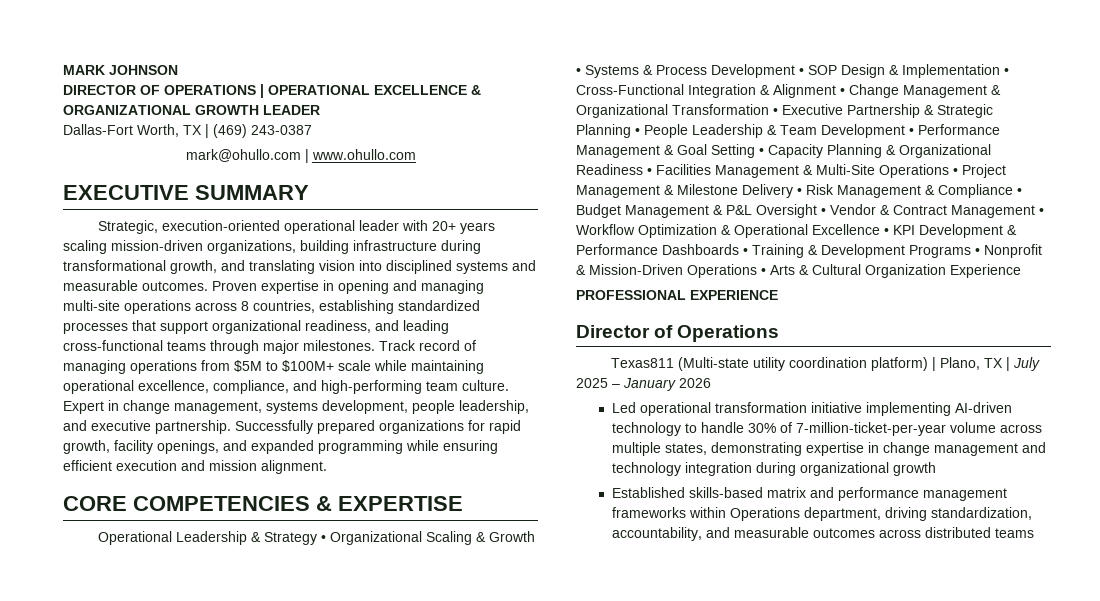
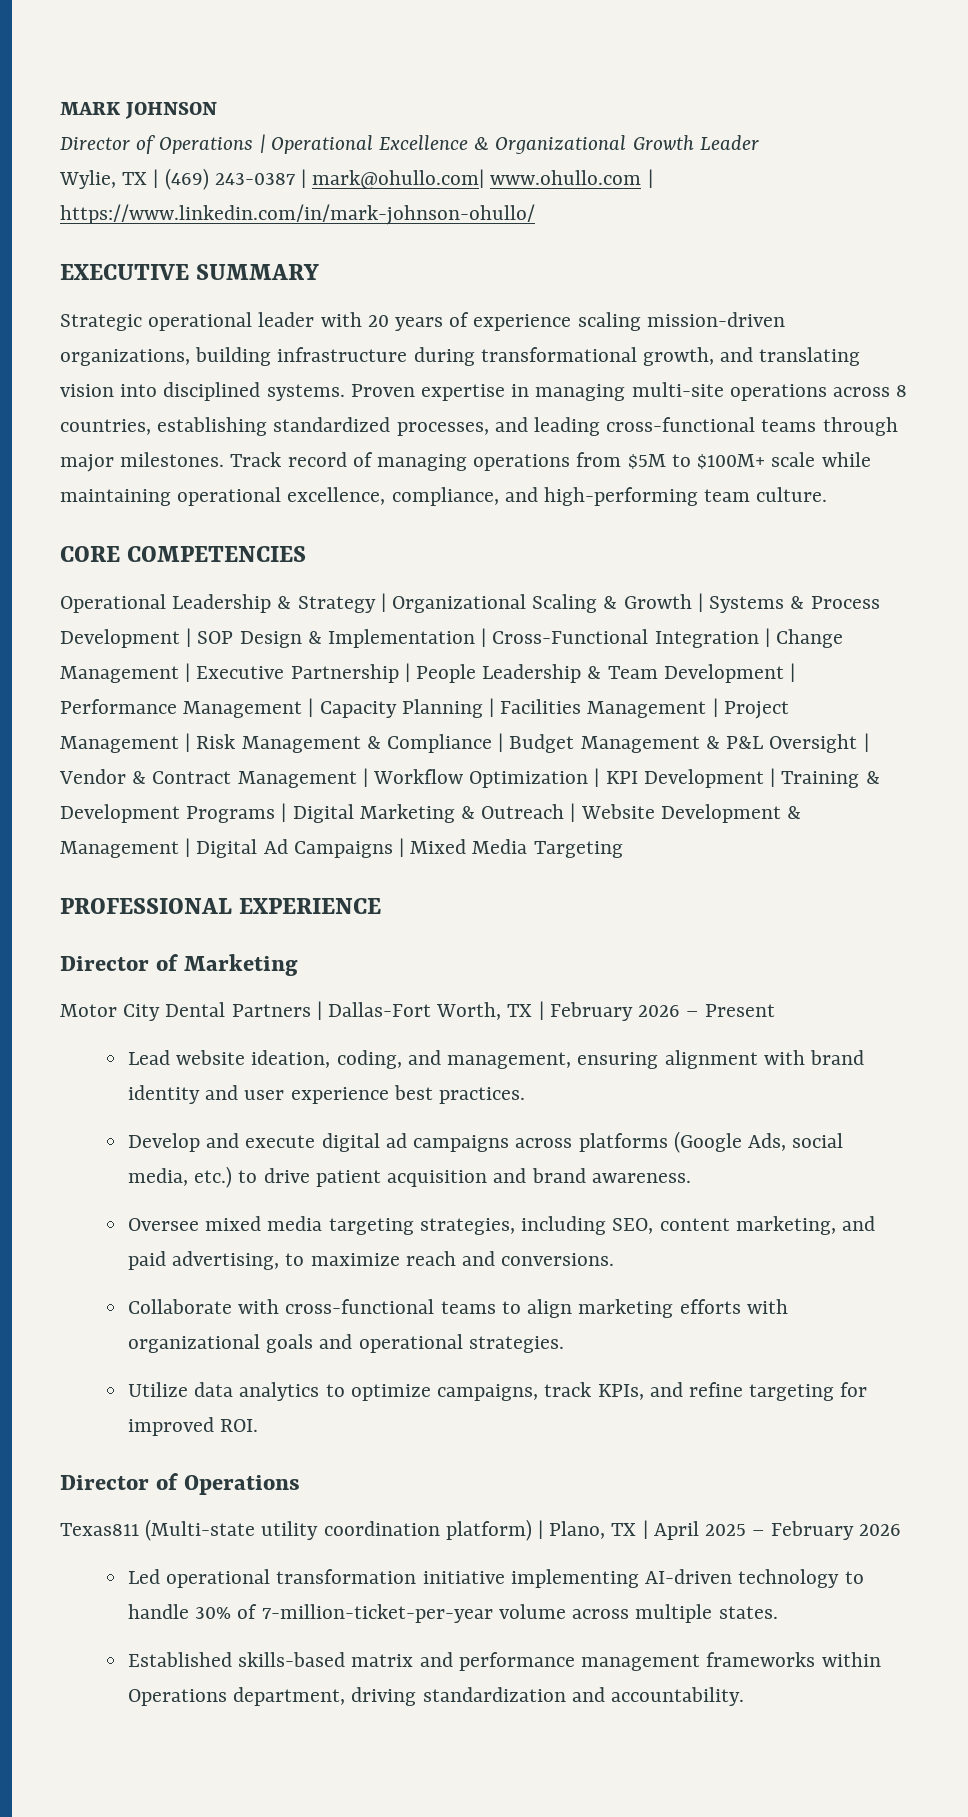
[63,84,481,98] [63,105,320,115] [63,124,179,137] DIRECTOR OF OPERATIONS | OPERATIONAL EXCELLENCE & ORGANIZATIONAL GROWTH LEADER // Dallas-Fort Worth, -> [60,134,759,154] [59,170,116,189] Director of Operations | Operational Excellence & Organizational Growth Leader // Wylie,
[185,149,309,163] // mark@ohullo.com | -> [301,169,485,189] | mark@ohullo.com|
(416, 154) none -> [647,169,653,188] [60,204,535,225] | https://www.linkedin.com/in/mark-johnson-ohullo/
[97,220,280,234] Strategic, execution-oriented -> [60,314,142,331] Strategic
[431,221,495,234] 20+ years -> [367,312,572,331] 20 years of experience
[456,260,536,274] [63,280,208,291] systems and measurable outcomes. -> [266,384,345,401] systems.
[338,280,417,294] opening and -> (530, 390) none
[63,320,371,334] processes that support organizational readiness, -> [396,422,489,436] processes,
[63,400,529,414] [63,420,521,434] [63,440,498,454] [63,460,327,474] Expert in change management, systems development, people leadership, and executive partnership. Successfully prepared organizations for rapid growth, facility openings, and expanded programming while ensuring efficient execution and mission alignment. -> (828, 494) none
[316,496,463,511] & EXPERTISE -> (307, 554) none
[320,535,326,542] • -> [380,593,386,612] |
[576,68,581,75] • -> [697,593,703,612] |
[799,68,804,75] • -> [186,628,192,647] |
[1004,68,1009,75] • -> [481,628,487,647] |
[760,84,1001,98] [576,104,993,118] [576,124,640,138] & Alignment • Change Management & Organizational Transformation • Executive Partnership & Strategic Planning • -> [764,628,844,648] [60,663,410,683] | Change Management | Executive Partnership |
[909,128,914,135] • -> [790,663,796,682] |
[664,144,991,158] [576,164,1006,178] [576,184,802,198] & Goal Setting • Capacity Planning & Organizational Readiness • Facilities Management & Multi-Site Operations • Project Management & Milestone Delivery • -> [308,698,789,719] [60,733,191,753] | Capacity Planning | Facilities Management | Project Management |
[1017,188,1022,195] • -> [498,733,504,752] |
[821,208,826,215] • -> [863,733,869,752] |
[1039,208,1044,215] • -> [362,768,368,787] |
[721,224,1017,238] [576,244,1042,258] [576,264,1021,278] [576,290,778,300] & Operational Excellence • KPI Development & Performance Dashboards • Training & Development Programs • Nonprofit & Mission-Driven Operations • Arts & Cultural Organization Experience // PROFESSIONAL EXPERIENCE -> [594,768,880,788] [60,803,802,823] [60,838,623,858] [60,898,382,914] [60,954,298,976] [60,1001,775,1021] [128,1050,864,1069] [128,1085,526,1104] [128,1131,844,1153] [128,1166,691,1188] [128,1216,875,1235] [128,1251,615,1270] [128,1299,788,1318] [128,1334,564,1353] [128,1382,868,1401] [128,1417,259,1436] | KPI Development | Training & Development Programs | Digital Marketing & Outreach | Website Development & Management | Digital Ad Campaigns | Mixed Media Targeting // PROFESSIONAL EXPERIENCE // Director of Marketing // Motor City Dental Partners | Dallas-Fort Worth, TX | February 2026 – Present // Lead website ideation, coding, and management, ensuring alignment with brand identity and user experience best practices. // Develop and execute digital ad campaigns across platforms (Google Ads, social media, etc.) to drive patient acquisition and brand awareness. // Oversee mixed media targeting strategies, including SEO, content marketing, and paid advertising, to maximize reach and conversions. // Collaborate with cross-functional teams to align marketing efforts with organizational goals and operational strategies. // Utilize data analytics to optimize campaigns, track KPIs, and refine targeting for improved ROI.
[1012,357,1040,371] July -> [653,1521,699,1540] April
[623,378,676,391] January -> [770,1521,854,1540] February
[665,442,1047,456] [612,462,937,476] states, demonstrating expertise in change management and technology integration during organizational growth -> [718,1606,778,1619] states.
[931,507,1033,520] [612,527,1035,541] standardization, accountability, and measurable outcomes across distributed teams -> [422,1687,745,1706] standardization and accountability.

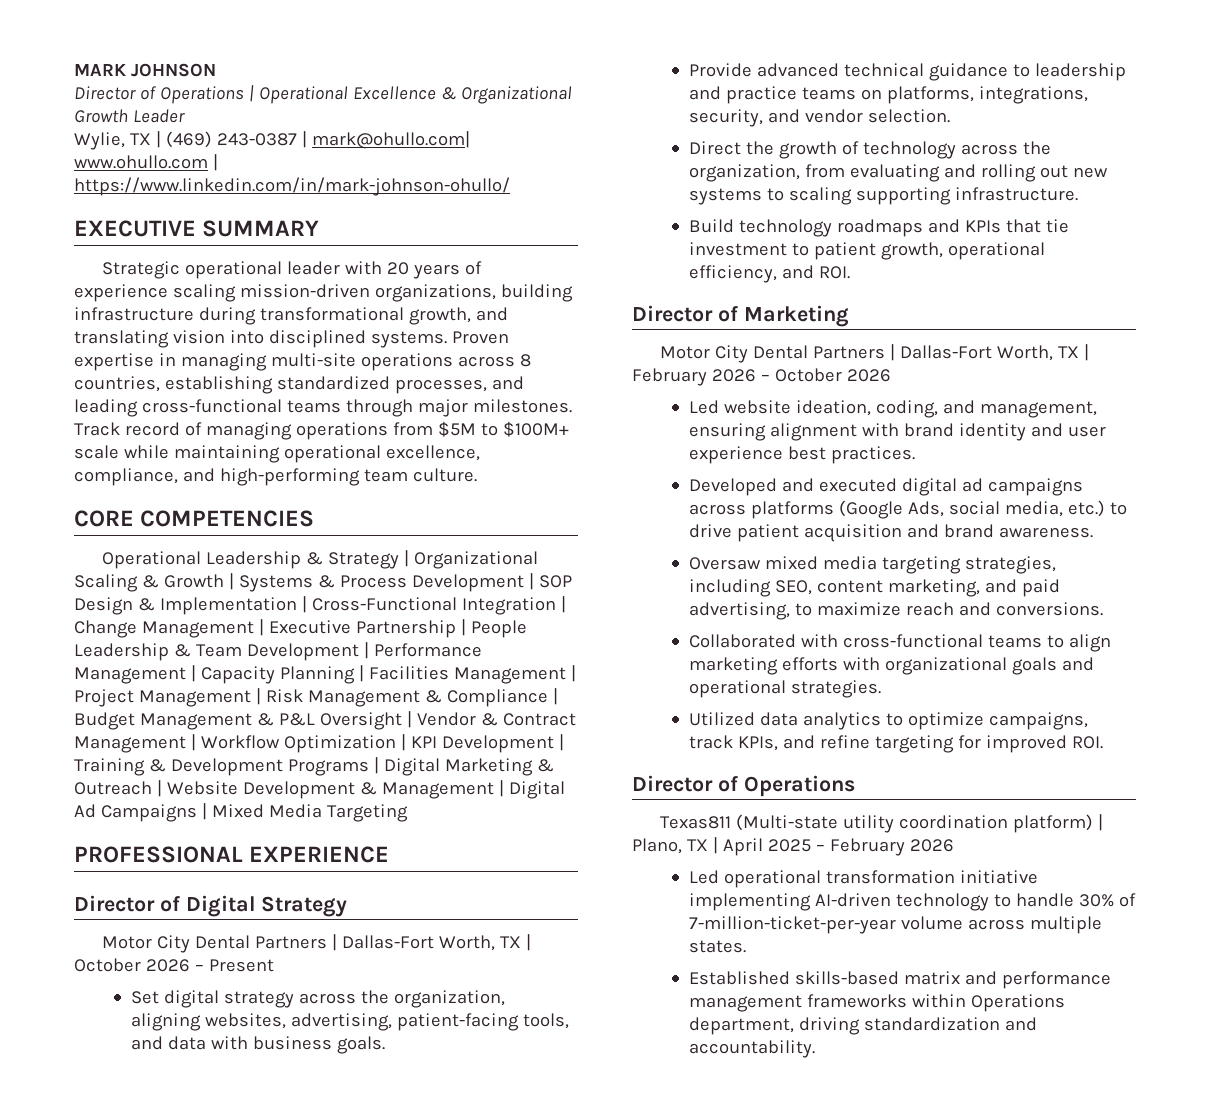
(382, 906) none -> [74,895,348,917] [101,934,531,953] [74,958,274,972] [131,990,506,1008] [131,1013,570,1031] [131,1036,386,1054] [689,63,1127,81] [689,86,1089,104] [689,109,951,127] [689,141,1052,159] [689,164,1109,182] [689,187,1079,205] [689,219,1070,237] [689,242,1046,260] [689,265,851,283] // Director of Digital Strategy // Motor City Dental Partners | Dallas-Fort Worth, TX | October 2026 – Present // Set digital strategy across the organization, aligning websites, advertising, patient-facing tools, and data with business goals. // Provide advanced technical guidance to leadership and practice teams on platforms, integrations, security, and vendor selection. // Direct the growth of technology across the organization, from evaluating and rolling out new systems to scaling supporting infrastructure. // Build technology roadmaps and KPIs that tie investment to patient growth, operational efficiency, and ROI.
[704,1004,775,1017] [128,1050,171,1065] Present // Lead -> [774,368,891,382] [689,400,720,414] October 2026 // Led
[128,1133,316,1152] Develop and execute -> [689,478,898,496] Developed and executed
[128,1218,200,1231] Oversee -> [689,557,762,570] Oversaw
[128,1299,233,1314] Collaborate -> [689,634,797,648] Collaborated
[128,1382,189,1397] Utilize -> [689,712,756,726] Utilized

